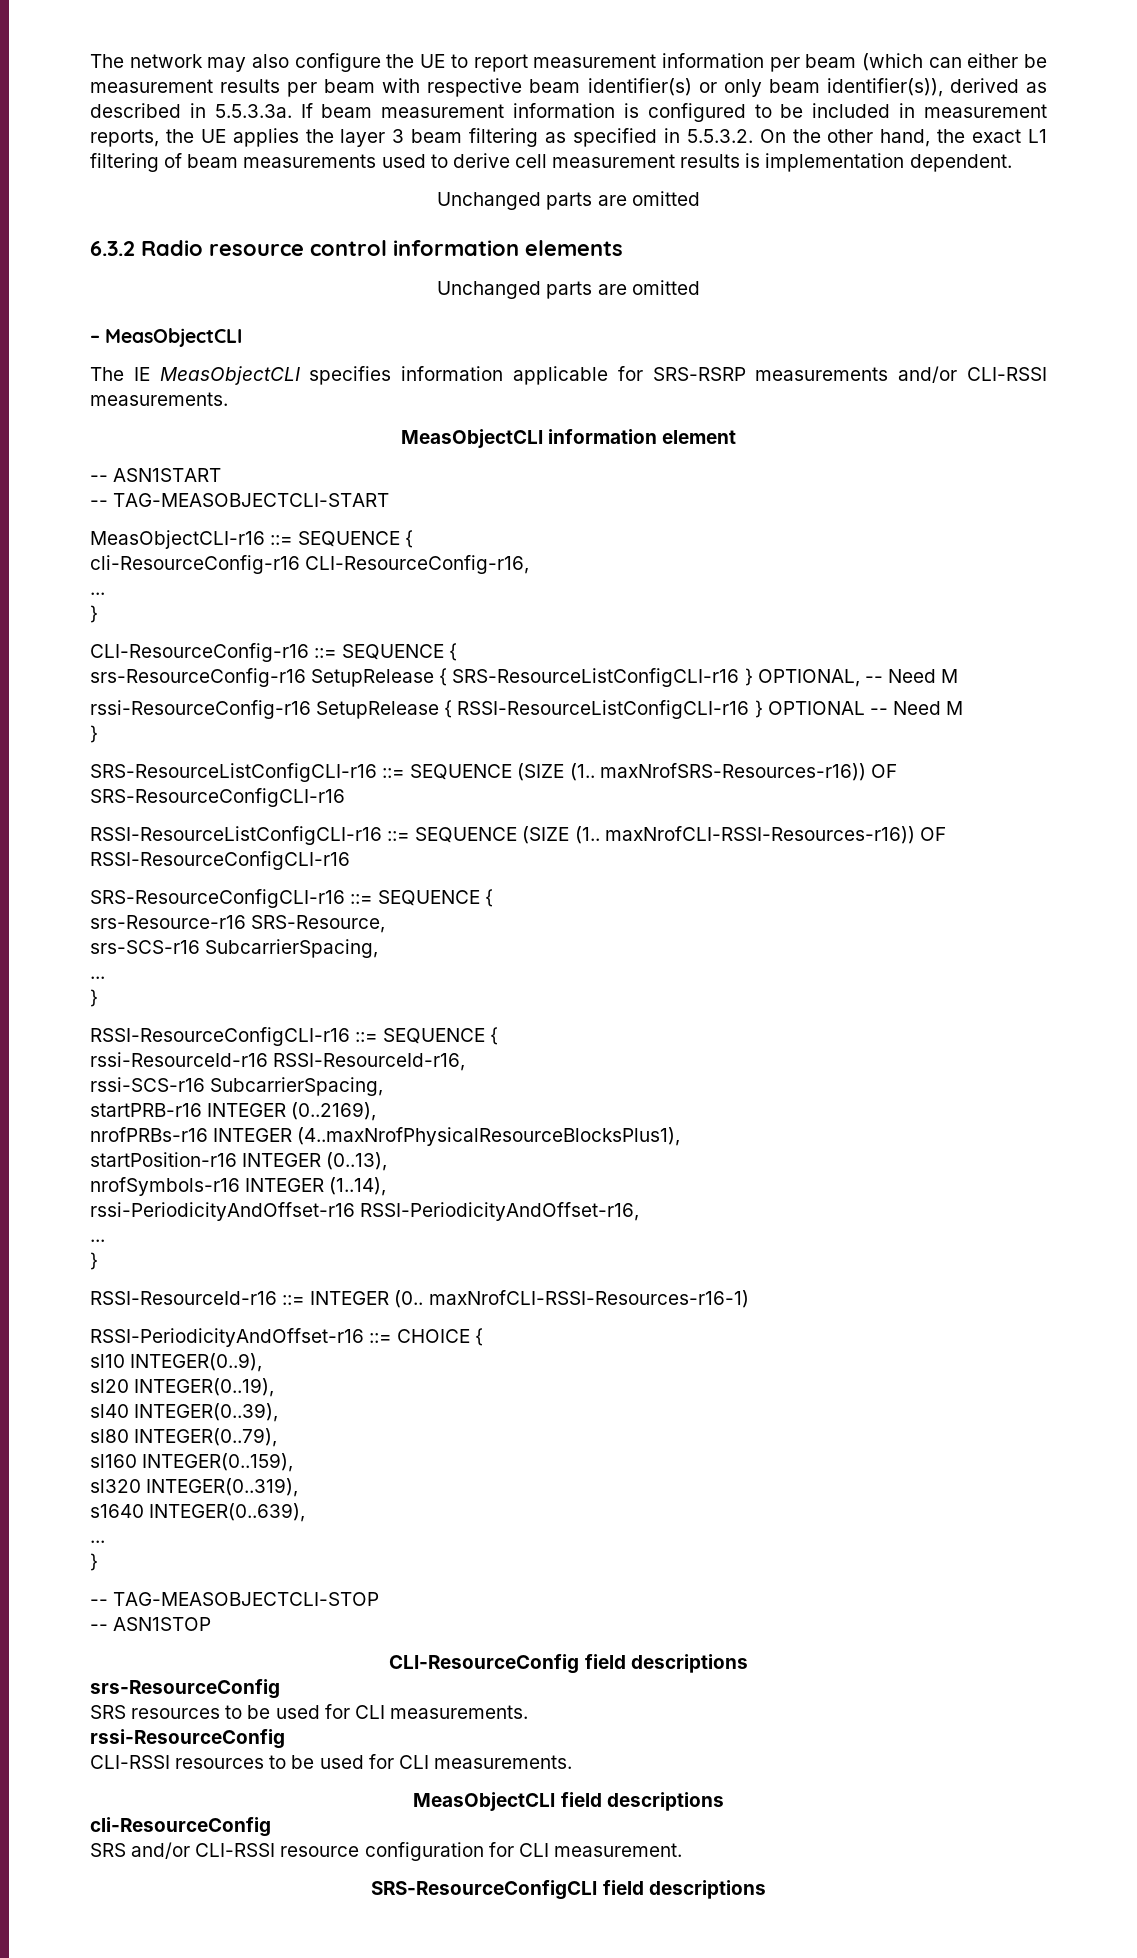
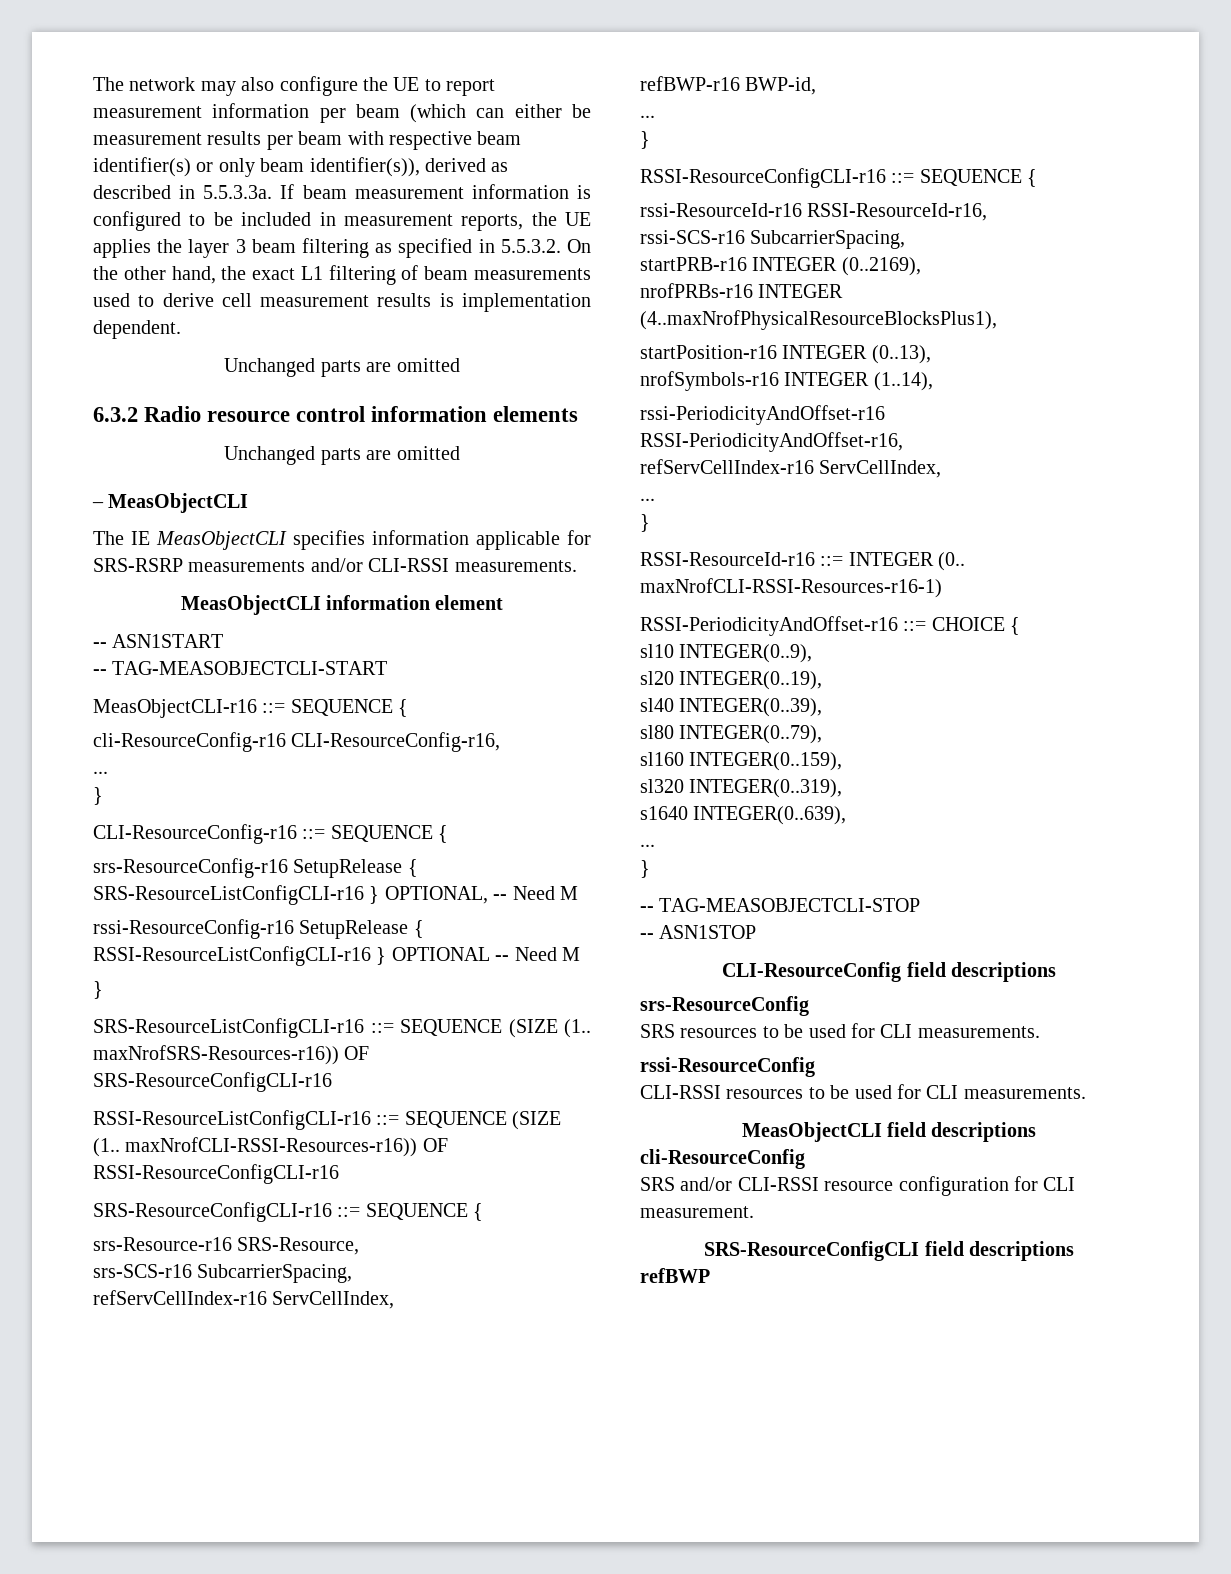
(379, 948) none -> [93,1290,395,1309] [640,76,817,95] // refServCellIndex-r16 ServCellIndex, // refBWP-r16 BWP-id,
(640, 1211) none -> [640,459,942,478] // refServCellIndex-r16 ServCellIndex,
(766, 1889) none -> [640,1268,710,1283] // refBWP

